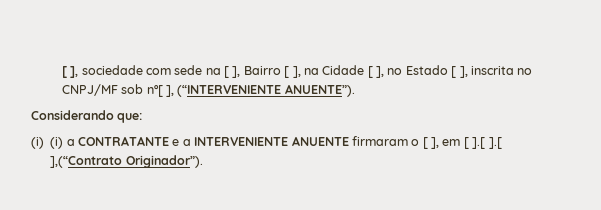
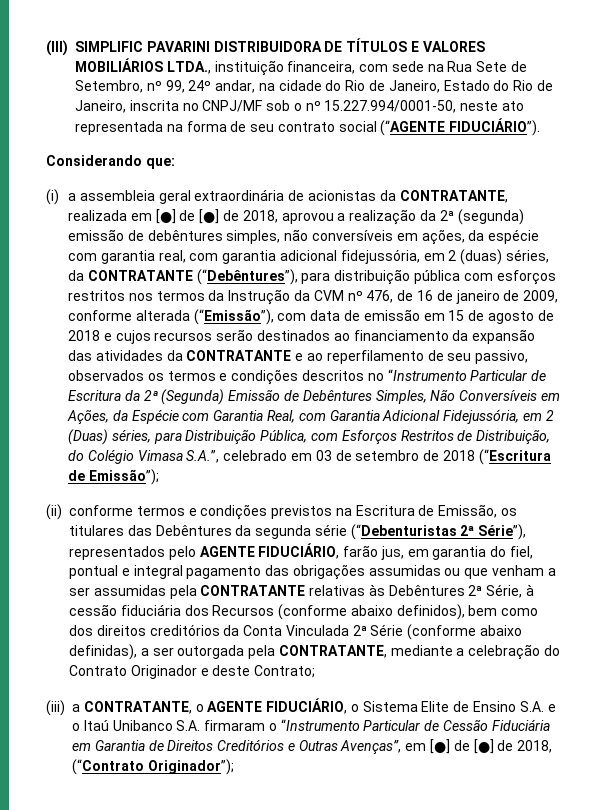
[61,65,533,78] [61,84,355,97] [31,110,143,123] [31,136,502,149] [50,155,203,168] [ ], sociedade com sede na [ ], Bairro [ ], na Cidade [ ], no Estado [ ], inscrita no CNPJ/MF sob nº[ ], (“INTERVENIENTE ANUENTE”). // Considerando que: // (i) (i) a CONTRATANTE e a INTERVENIENTE ANUENTE firmaram o [ ], em [ ].[ ].[ ],(“Contrato Originador”). -> [46,38,485,56] [75,58,528,76] [75,80,553,93] [75,100,525,113] [75,118,541,136] [46,155,175,169] [46,189,508,205] [68,209,524,225] [68,229,540,245] [68,249,549,265] [68,269,556,285] [68,289,559,305] [68,309,554,325] [68,329,536,344] [68,350,529,364] [68,369,547,385] [68,389,560,405] [67,409,554,425] [68,429,551,445] [68,449,551,465] [68,469,159,485] [46,504,518,520] [69,524,527,540] [69,543,534,560] [69,564,556,580] [69,584,535,599] [69,604,539,620] [69,624,523,640] [69,644,561,660] [69,665,316,679] [46,698,556,716] [72,719,550,731] [72,739,553,755] [72,759,234,775] (III) SIMPLIFIC PAVARINI DISTRIBUIDORA DE TÍTULOS E VALORES MOBILIÁRIOS LTDA., instituição financeira, com sede na Rua Sete de Setembro, nº 99, 24º andar, na cidade do Rio de Janeiro, Estado do Rio de Janeiro, inscrita no CNPJ/MF sob o nº 15.227.994/0001-50, neste ato representada na forma de seu contrato social (“AGENTE FIDUCIÁRIO”). // Considerando que: // (i) a assembleia geral extraordinária de acionistas da CONTRATANTE, realizada em [●] de [●] de 2018, aprovou a realização da 2ª (segunda) emissão de debêntures simples, não conversíveis em ações, da espécie com garantia real, com garantia adicional fidejussória, em 2 (duas) séries, da CONTRATANTE (“Debêntures”), para distribuição pública com esforços restritos nos termos da Instrução da CVM nº 476, de 16 de janeiro de 2009, conforme alterada (“Emissão”), com data de emissão em 15 de agosto de 2018 e cujos recursos serão destinados ao financiamento da expansão das atividades da CONTRATANTE e ao reperfilamento de seu passivo, observados os termos e condições descritos no “Instrumento Particular de Escritura da 2ª (Segunda) Emissão de Debêntures Simples, Não Conversíveis em Ações, da Espécie com Garantia Real, com Garantia Adicional Fidejussória, em 2 (Duas) séries, para Distribuição Pública, com Esforços Restritos de Distribuição, do Colégio Vimasa S.A.”, celebrado em 03 de setembro de 2018 (“Escritura de Emissão”); // (ii) conforme termos e condições previstos na Escritura de Emissão, os titulares das Debêntures da segunda série (“Debenturistas 2ª Série”), representados pelo AGENTE FIDUCIÁRIO, farão jus, em garantia do fiel, pontual e integral pagamento das obrigações assumidas ou que venham a ser assumidas pela CONTRATANTE relativas às Debêntures 2ª Série, à cessão fiduciária dos Recursos (conforme abaixo definidos), bem como dos direitos creditórios da Conta Vinculada 2ª Série (conforme abaixo definidas), a ser outorgada pela CONTRATANTE, mediante a celebração do Contrato Originador e deste Contrato; // (iii) a CONTRATANTE, o AGENTE FIDUCIÁRIO, o Sistema Elite de Ensino S.A. e o Itaú Unibanco S.A. firmaram o “Instrumento Particular de Cessão Fiduciária em Garantia de Direitos Creditórios e Outras Avenças”, em [●] de [●] de 2018, (“Contrato Originador”);

